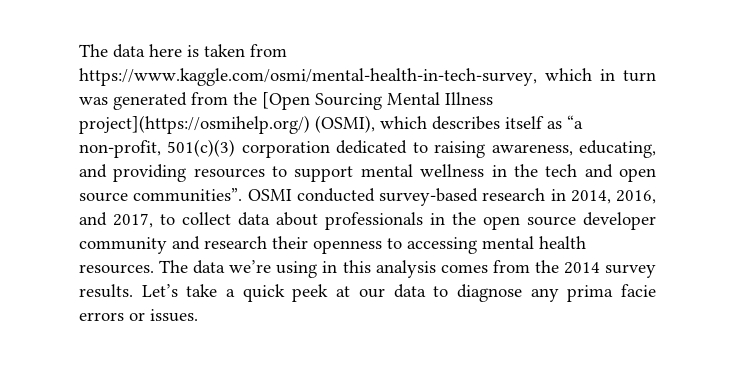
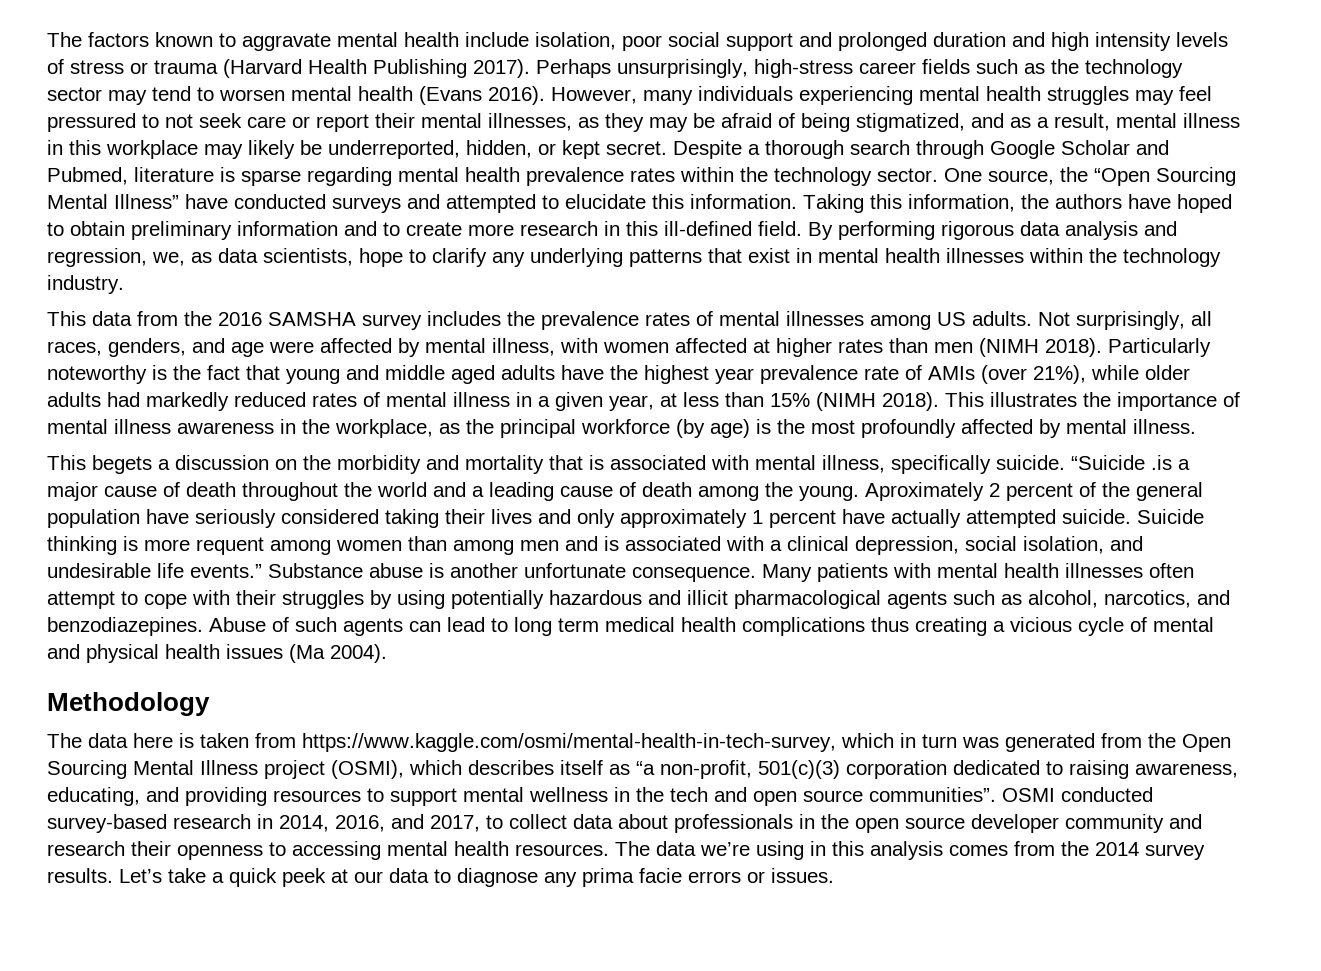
[79,44,108,57] The -> [47,32,1228,51] [47,59,1183,78] [47,86,1212,105] [47,113,1240,132] [47,140,1169,159] [47,167,1236,186] [47,194,1232,213] [47,221,1177,240] [47,248,1221,267] [47,275,124,294] [47,311,1212,330] [47,338,1211,357] [47,365,1190,384] [47,392,1240,411] [47,419,1196,438] [47,455,1190,474] [47,482,1203,501] [47,509,1204,528] [47,536,1143,555] [47,563,1194,582] [47,590,1230,609] [47,617,1214,636] [47,644,387,663] [47,692,210,716] [47,733,82,748] The factors known to aggravate mental health include isolation, poor social support and prolonged duration and high intensity levels of stress or trauma (Harvard Health Publishing 2017). Perhaps unsurprisingly, high-stress career fields such as the technology sector may tend to worsen mental health (Evans 2016). However, many individuals experiencing mental health struggles may feel pressured to not seek care or report their mental illnesses, as they may be afraid of being stigmatized, and as a result, mental illness in this workplace may likely be underreported, hidden, or kept secret. Despite a thorough search through Google Scholar and Pubmed, literature is sparse regarding mental health prevalence rates within the technology sector. One source, the “Open Sourcing Mental Illness” have conducted surveys and attempted to elucidate this information. Taking this information, the authors have hoped to obtain preliminary information and to create more research in this ill-defined field. By performing rigorous data analysis and regression, we, as data scientists, hope to clarify any underlying patterns that exist in mental health illnesses within the technology industry. // This data from the 2016 SAMSHA survey includes the prevalence rates of mental illnesses among US adults. Not surprisingly, all races, genders, and age were affected by mental illness, with women affected at higher rates than men (NIMH 2018). Particularly noteworthy is the fact that young and middle aged adults have the highest year prevalence rate of AMIs (over 21%), while older adults had markedly reduced rates of mental illness in a given year, at less than 15% (NIMH 2018). This illustrates the importance of mental illness awareness in the workplace, as the principal workforce (by age) is the most profoundly affected by mental illness. // This begets a discussion on the morbidity and mortality that is associated with mental illness, specifically suicide. “Suicide .is a major cause of death throughout the world and a leading cause of death among the young. Aproximately 2 percent of the general population have seriously considered taking their lives and only approximately 1 percent have actually attempted suicide. Suicide thinking is more requent among women than among men and is associated with a clinical depression, social isolation, and undesirable life events.” Substance abuse is another unfortunate consequence. Many patients with mental health illnesses often attempt to cope with their struggles by using potentially hazardous and illicit pharmacological agents such as alcohol, narcotics, and benzodiazepines. Abuse of such agents can lead to long term medical health complications thus creating a vicious cycle of mental and physical health issues (Ma 2004). // Methodology // The
[262,92,310,110] [Open -> [1182,734,1231,752] Open
[79,115,310,134] project](https://osmihelp.org/) -> [264,760,325,779] project

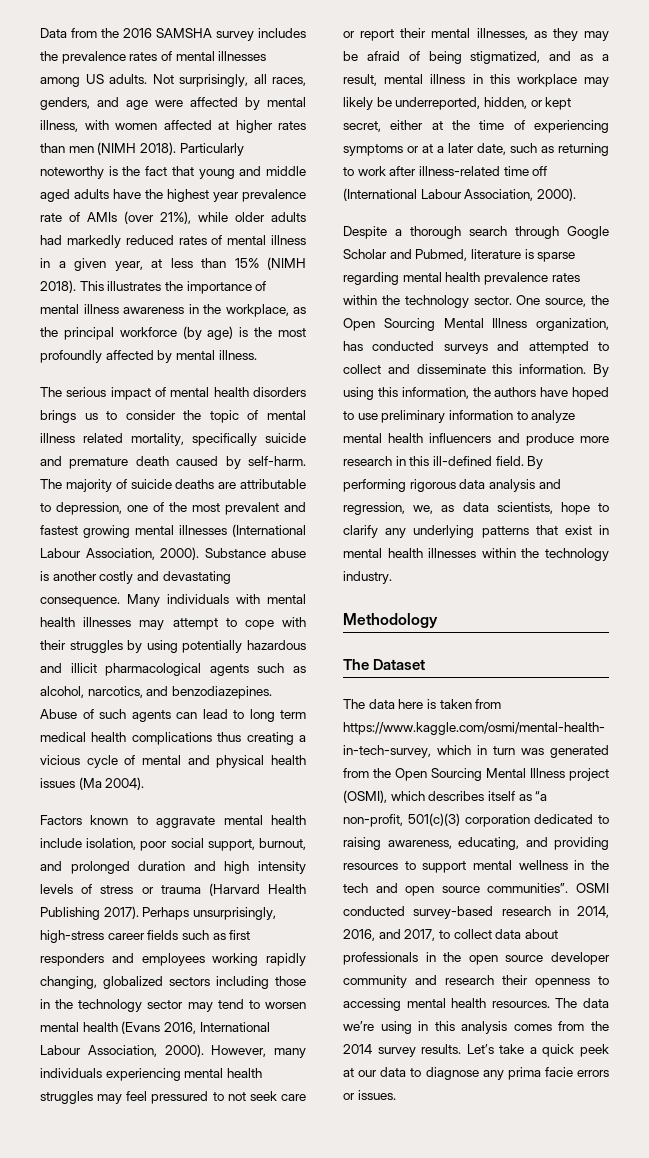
[47,32,1228,51] [47,59,1183,78] [47,86,1212,105] [47,113,1240,132] [47,140,1169,159] [47,167,1236,186] [47,194,1232,213] [47,221,1177,240] [47,248,1221,267] [47,275,124,294] [47,311,132,326] The factors known to aggravate mental health include isolation, poor social support and prolonged duration and high intensity levels of stress or trauma (Harvard Health Publishing 2017). Perhaps unsurprisingly, high-stress career fields such as the technology sector may tend to worsen mental health (Evans 2016). However, many individuals experiencing mental health struggles may feel pressured to not seek care or report their mental illnesses, as they may be afraid of being stigmatized, and as a result, mental illness in this workplace may likely be underreported, hidden, or kept secret. Despite a thorough search through Google Scholar and Pubmed, literature is sparse regarding mental health prevalence rates within the technology sector. One source, the “Open Sourcing Mental Illness” have conducted surveys and attempted to elucidate this information. Taking this information, the authors have hoped to obtain preliminary information and to create more research in this ill-defined field. By performing rigorous data analysis and regression, we, as data scientists, hope to clarify any underlying patterns that exist in mental health illnesses within the technology industry. // This data -> [40,28,67,38] Data
[47,455,1190,474] [47,482,1203,501] [47,509,1204,528] [47,536,1143,555] [47,563,262,578] This begets a discussion on the morbidity and mortality that is associated with mental illness, specifically suicide. “Suicide .is a major cause of death throughout the world and a leading cause of death among the young. Aproximately 2 percent of the general population have seriously considered taking their lives and only approximately 1 percent have actually attempted suicide. Suicide thinking is more requent among women than among men and is associated with a clinical depression, social isolation, and undesirable life events.” -> [40,387,306,400] [40,410,306,423] [40,433,306,446] [40,456,306,469] [40,479,306,492] [40,502,306,515] [40,524,306,538] [40,547,199,560] The serious impact of mental health disorders brings us to consider the topic of mental illness related mortality, specifically suicide and premature death caused by self-harm. The majority of suicide deaths are attributable to depression, one of the most prevalent and fastest growing mental illnesses (International Labour Association, 2000).
[524,563,626,578] unfortunate -> [99,571,231,584] costly and devastating
[817,563,888,582] patients -> [167,594,229,604] individuals
[1149,563,1194,578] often -> [139,620,165,630] may
(387, 653) none -> [40,815,306,828] [40,838,306,851] [40,861,306,874] [40,883,306,896] [40,906,276,920] [40,930,251,943] [40,953,306,966] [40,976,306,989] [40,999,306,1012] [40,1021,270,1034] [40,1044,306,1058] [40,1068,262,1081] [40,1091,306,1104] [343,28,609,41] [343,51,609,64] [343,74,609,87] [343,97,572,110] [343,120,609,133] [343,143,609,156] [343,166,548,176] [343,188,576,201] [343,226,609,239] [343,249,576,262] [343,272,580,285] [343,295,609,308] [343,318,609,331] [343,341,609,354] [343,364,609,377] [343,387,609,400] [343,410,576,423] [343,433,609,446] [343,456,544,469] [343,479,561,492] [343,502,609,515] [343,525,609,538] [343,548,609,561] [343,571,392,584] // Factors known to aggravate mental health include isolation, poor social support, burnout, and prolonged duration and high intensity levels of stress or trauma (Harvard Health Publishing 2017). Perhaps unsurprisingly, high-stress career fields such as first responders and employees working rapidly changing, globalized sectors including those in the technology sector may tend to worsen mental health (Evans 2016, International Labour Association, 2000). However, many individuals experiencing mental health struggles may feel pressured to not seek care or report their mental illnesses, as they may be afraid of being stigmatized, and as a result, mental illness in this workplace may likely be underreported, hidden, or kept secret, either at the time of experiencing symptoms or at a later date, such as returning to work after illness-related time off (International Labour Association, 2000). // Despite a thorough search through Google Scholar and Pubmed, literature is sparse regarding mental health prevalence rates within the technology sector. One source, the Open Sourcing Mental Illness organization, has conducted surveys and attempted to collect and disseminate this information. By using this information, the authors have hoped to use preliminary information to analyze mental health influencers and produce more research in this ill-defined field. By performing rigorous data analysis and regression, we, as data scientists, hope to clarify any underlying patterns that exist in mental health illnesses within the technology industry.
(210, 704) none -> [343,659,426,670] // The Dataset

